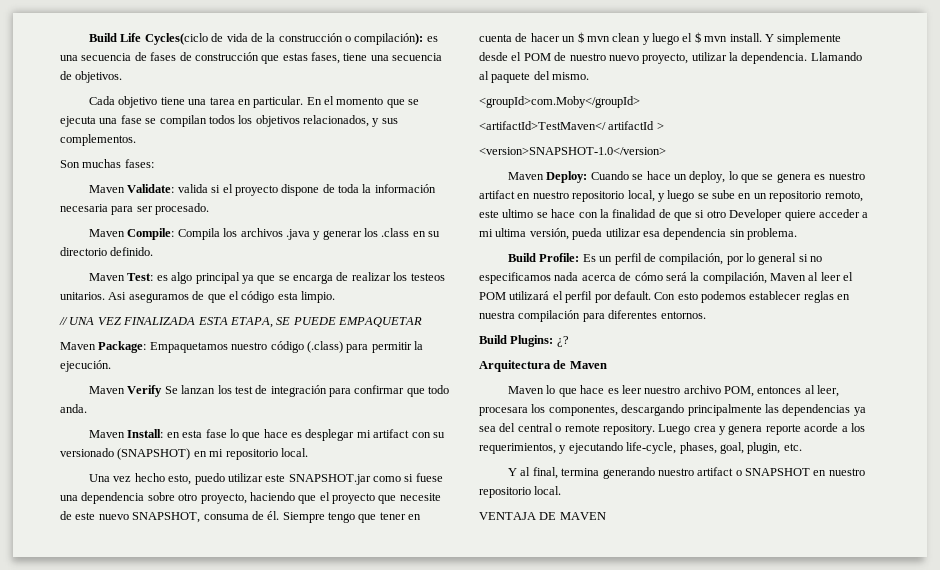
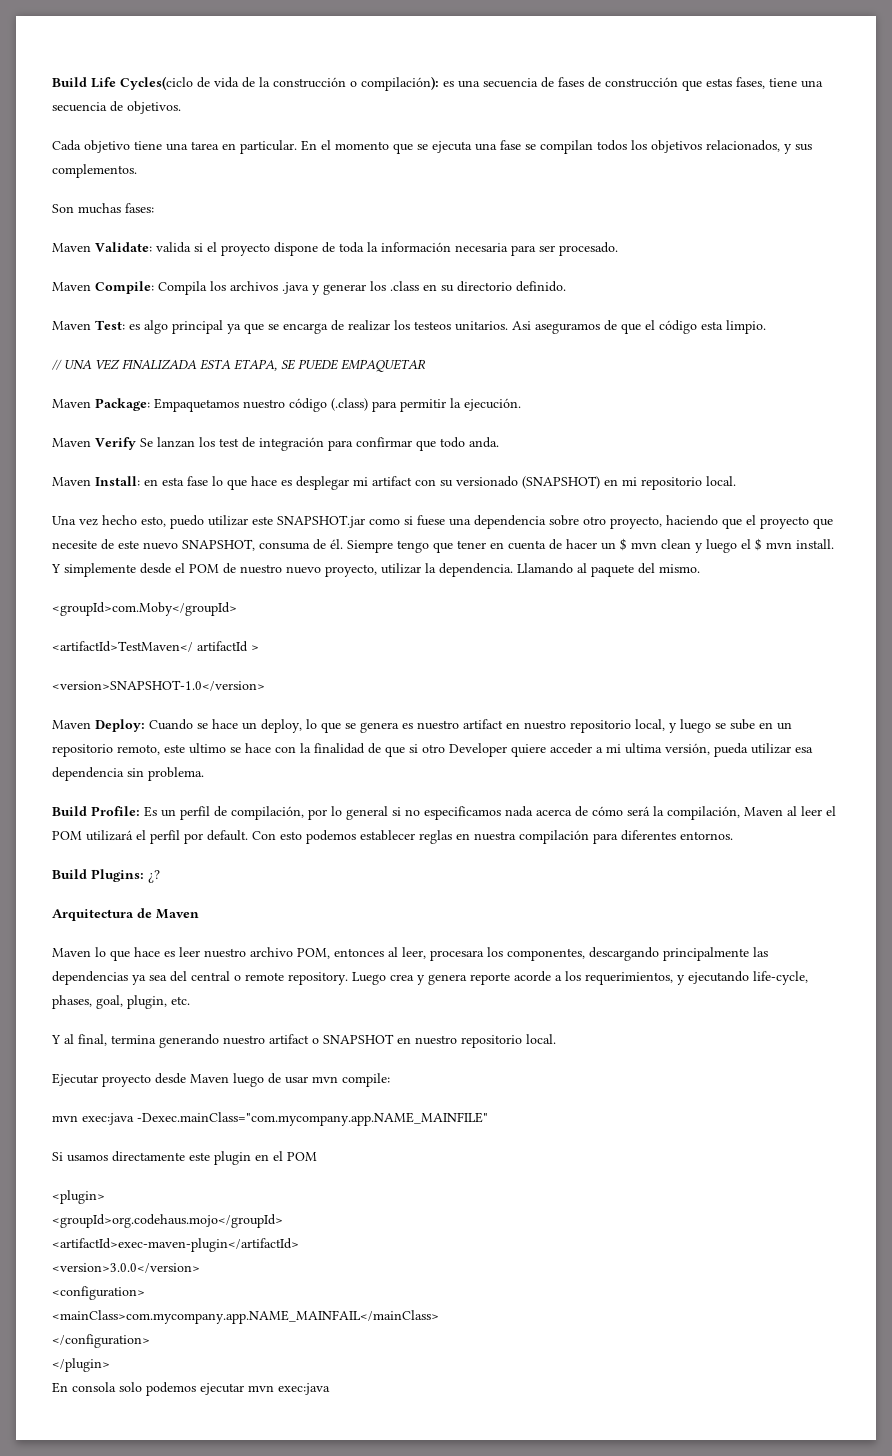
[479,512,606,520] VENTAJA DE MAVEN -> [52,1073,390,1087] [52,1112,488,1126] [52,1151,317,1165] [52,1190,105,1204] [52,1214,283,1228] [52,1238,299,1252] [52,1263,200,1273] [52,1286,145,1300] [52,1310,439,1324] [52,1334,150,1348] [52,1358,110,1372] [52,1382,330,1396] Ejecutar proyecto desde Maven luego de usar mvn compile: // mvn exec:java -Dexec.mainClass="com.mycompany.app.NAME_MAINFILE" // Si usamos directamente este plugin en el POM // <plugin> // <groupId>org.codehaus.mojo</groupId> // <artifactId>exec-maven-plugin</artifactId> // <version>3.0.0</version> // <configuration> // <mainClass>com.mycompany.app.NAME_MAINFAIL</mainClass> // </configuration> // </plugin> // En consola solo podemos ejecutar mvn exec:java

